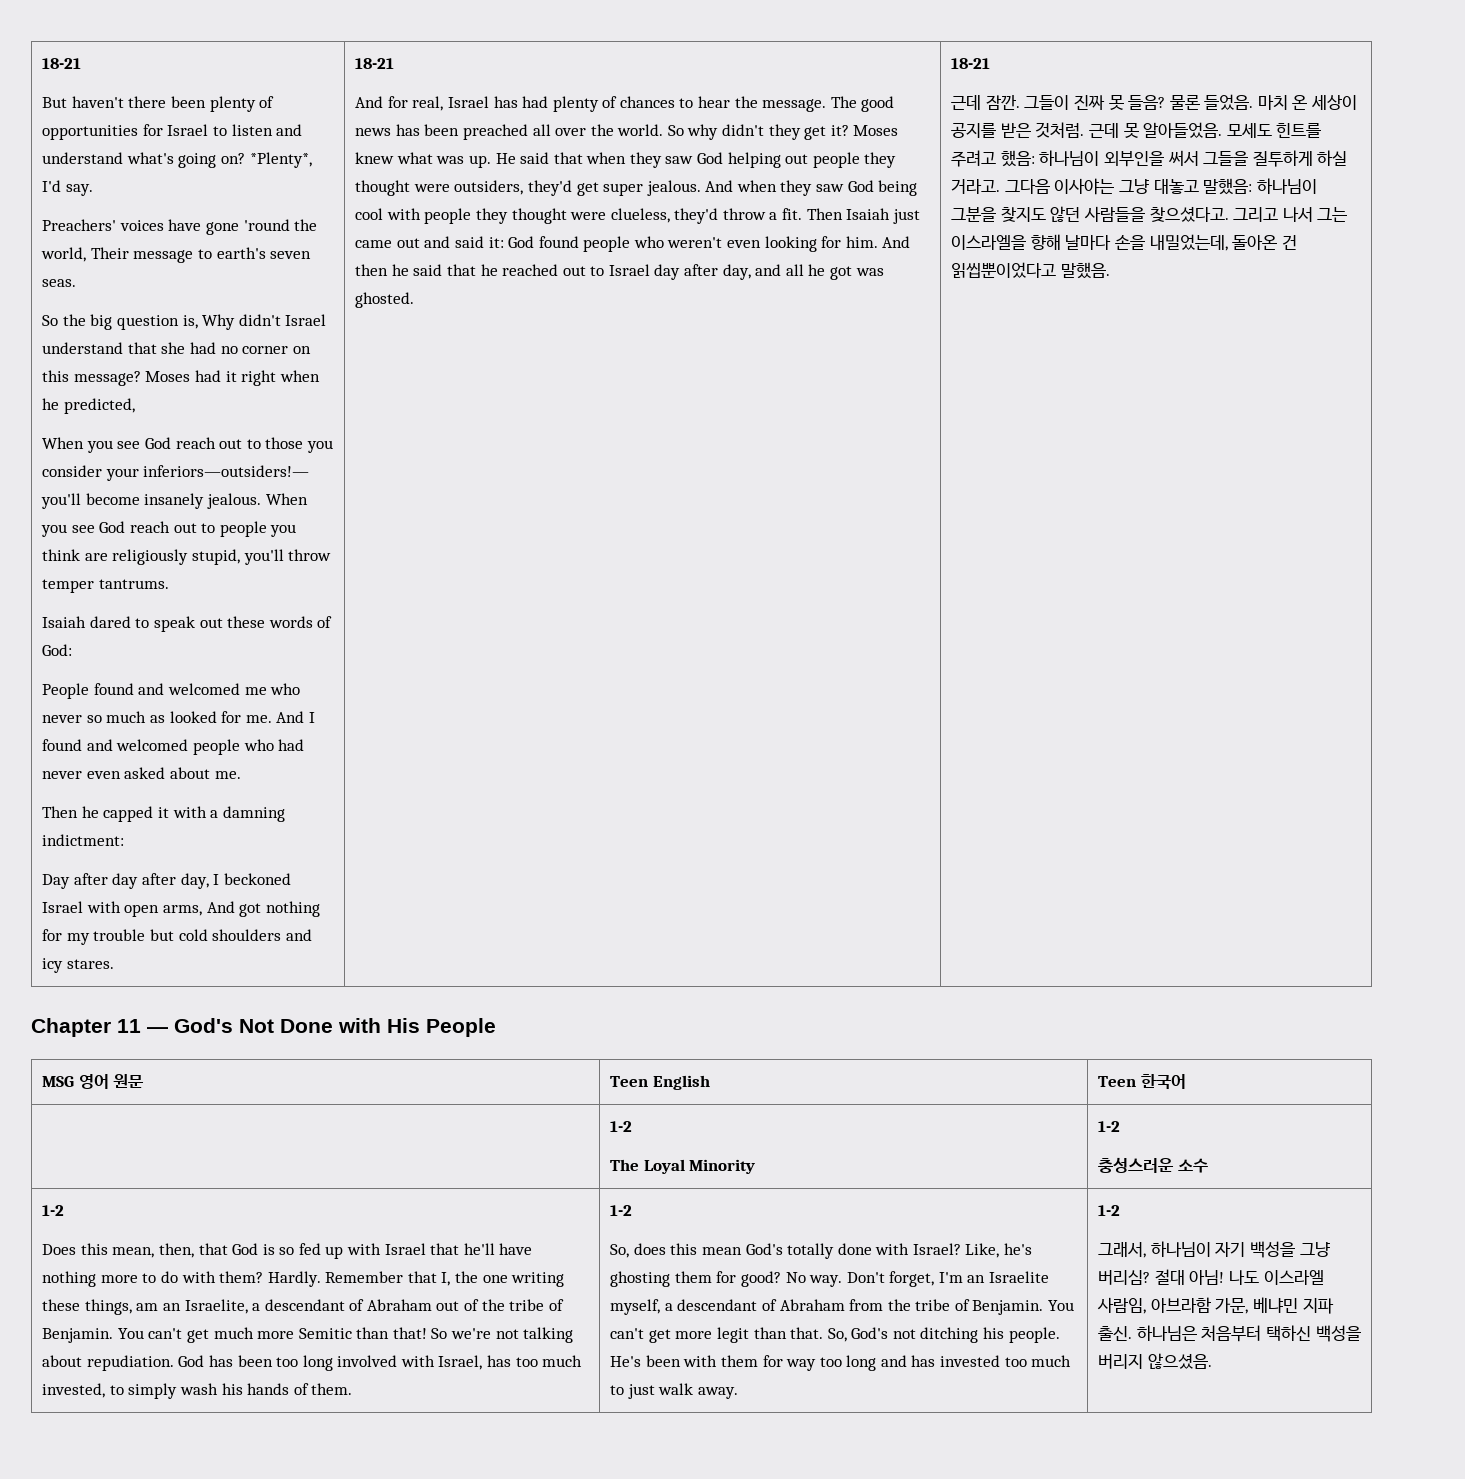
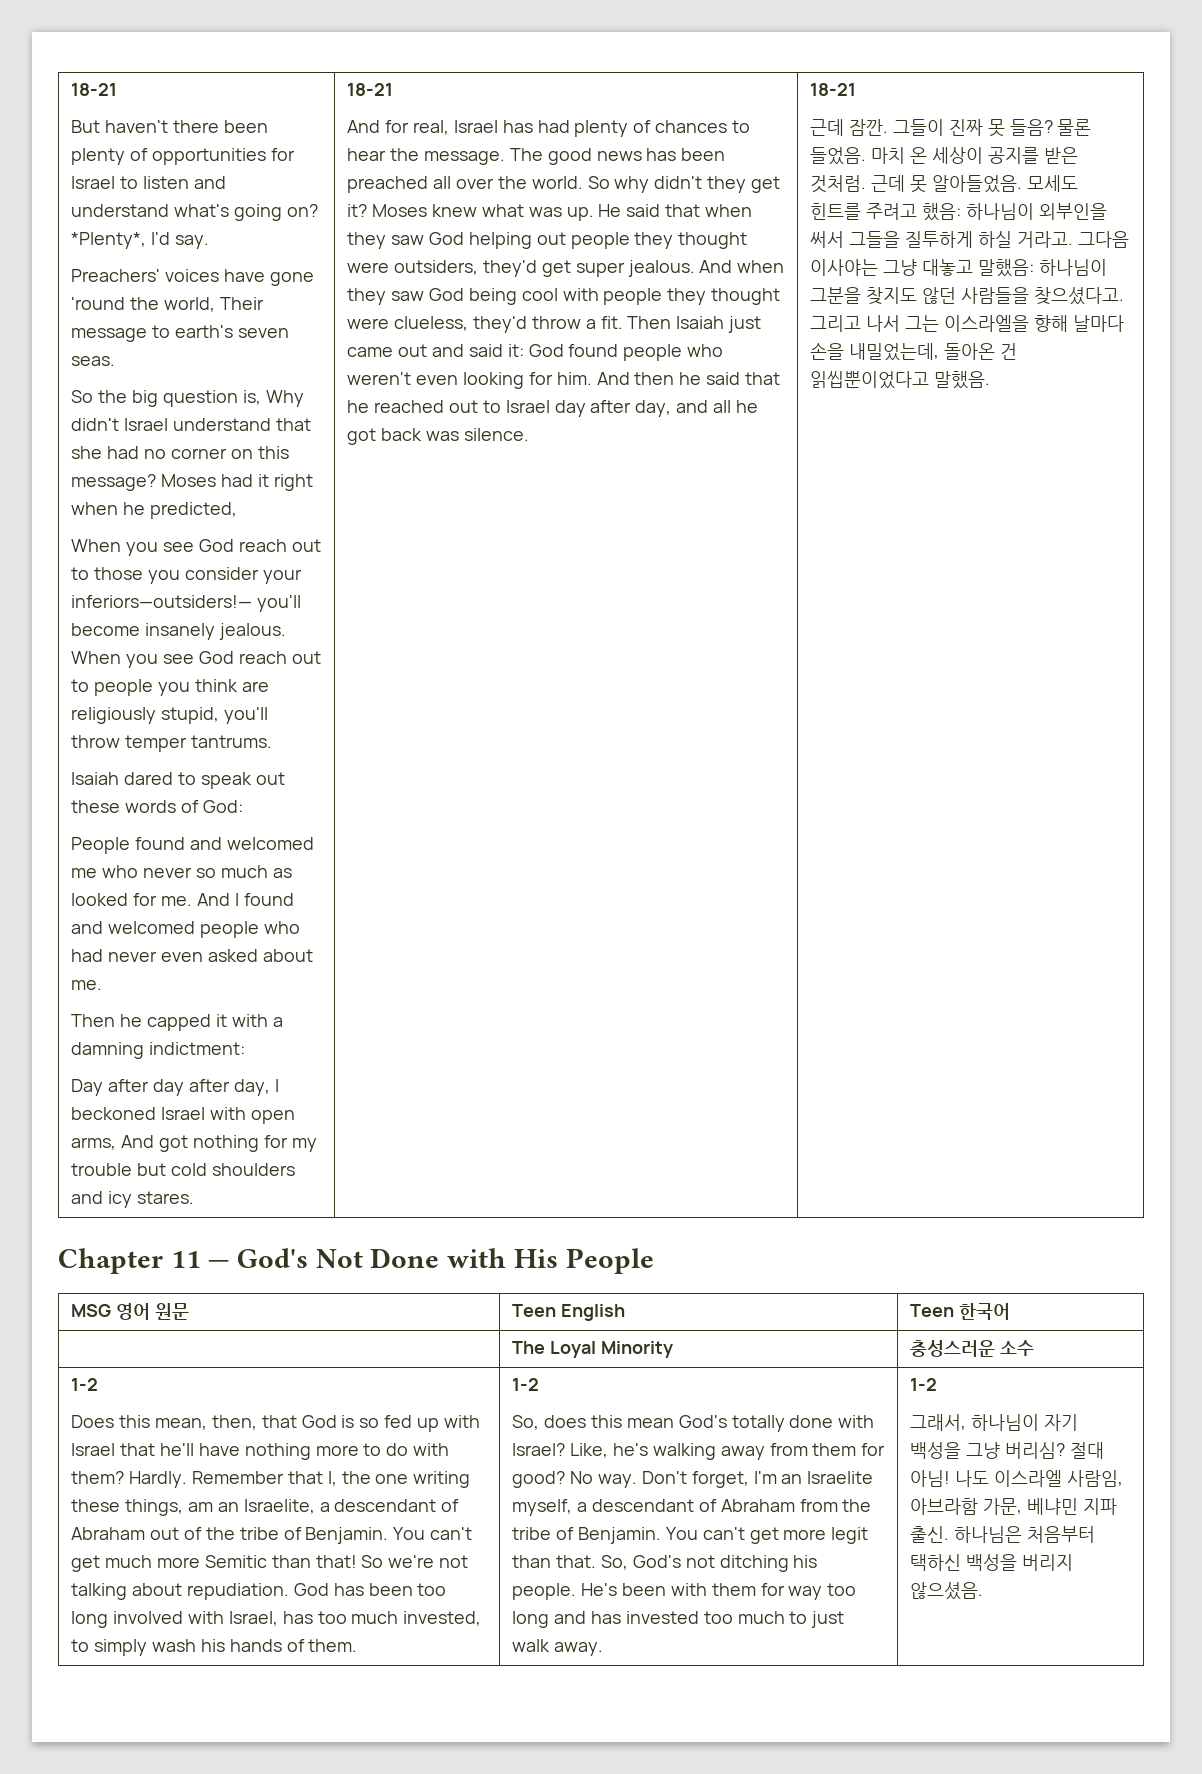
[855,268,884,276] [355,292,415,308] was ghosted. -> [381,428,529,441] back was silence.
[610,1121,633,1132] 1-2 // -> (1011, 1311) none
[1098,1121,1121,1132] 1-2 // -> (674, 1349) none
[610,1271,671,1287] ghosting -> [652,1443,808,1460] walking away from

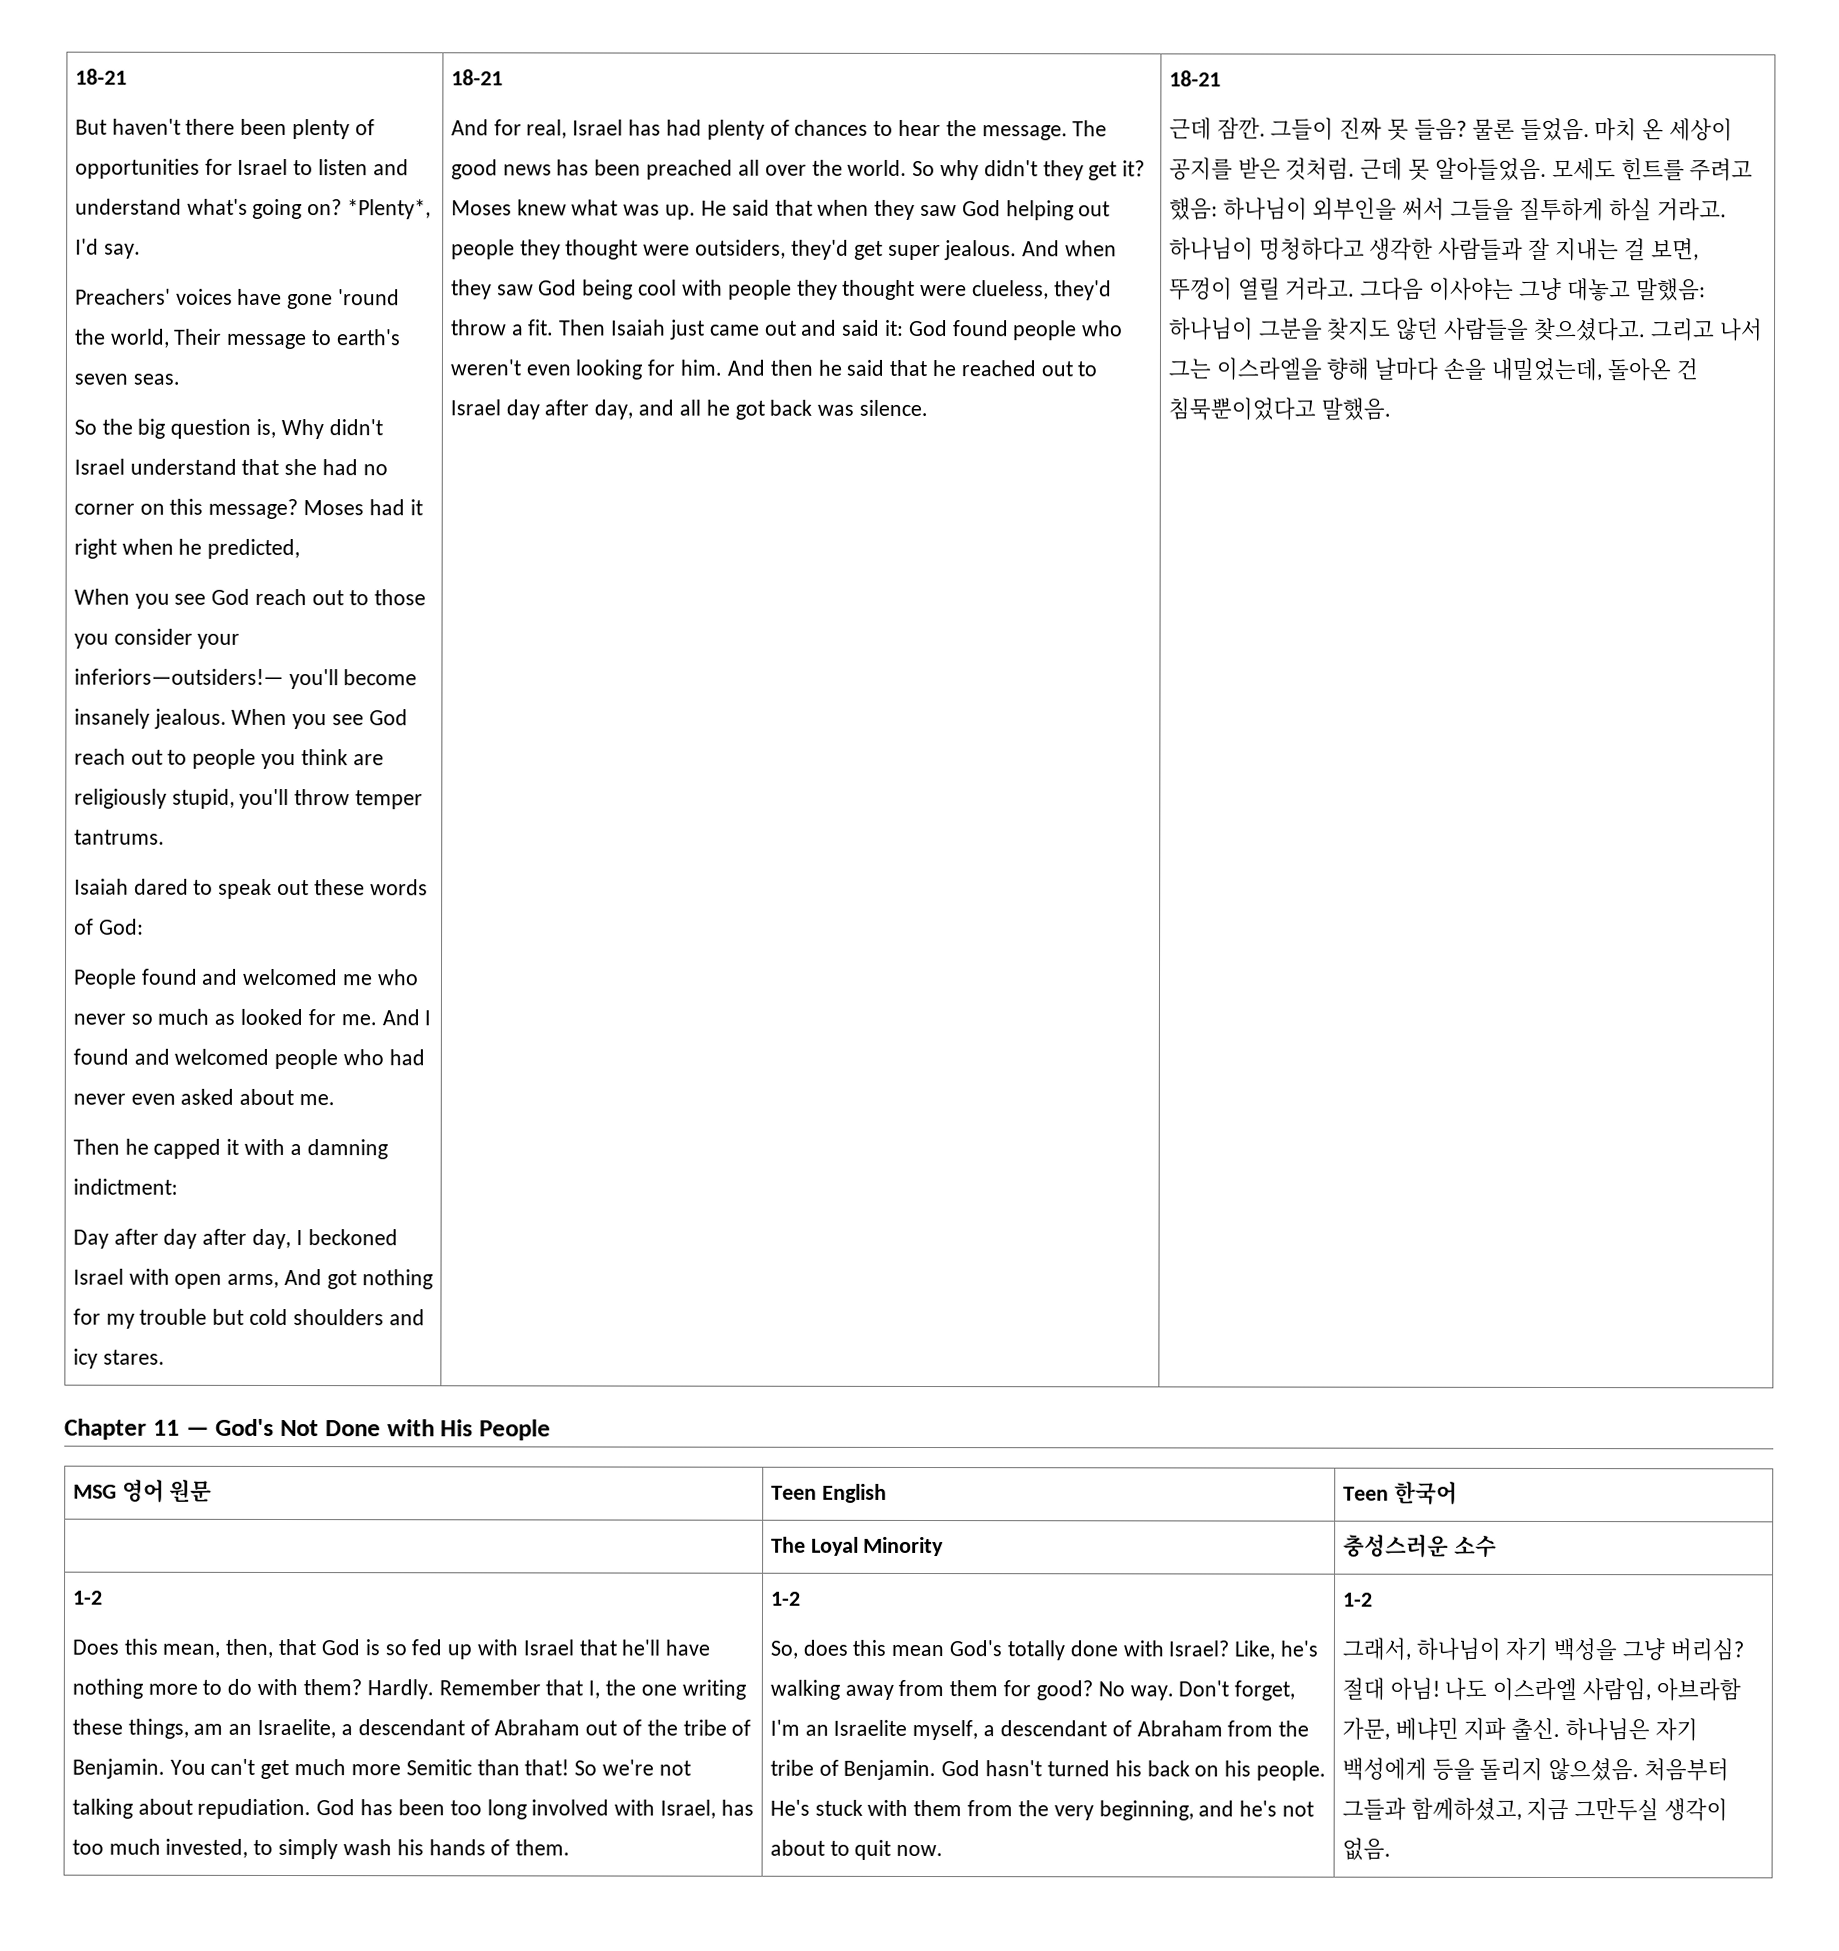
(1073, 239) none -> [1168,237,1699,262] [1168,277,1356,301] 하나님이 멍청하다고 생각한 사람들과 잘 지내는 걸 보면, 뚜껑이 열릴 거라고.
[810,371,930,389] 읽씹뿐이었다고 -> [1167,397,1316,421] 침묵뿐이었다고
[665,1527,869,1544] [512,1555,789,1572] You can't get more legit than that. So, God's not ditching -> [941,1760,1220,1777] God hasn't turned his back on
[622,1583,667,1596] been -> [814,1799,863,1816] stuck
[760,1583,857,1600] [512,1611,845,1628] [512,1639,604,1656] for way too long and has invested too much to just walk away. -> [967,1800,1314,1821] [769,1839,944,1860] from the very beginning, and he's not about to quit now.
[1027,1526,1096,1543] [910,1554,1074,1571] [910,1582,984,1600] 처음부터 택하신 백성을 버리지 않으셨음. -> [1654,1718,1698,1742] [1341,1757,1730,1782] [1341,1797,1729,1822] [1341,1837,1391,1861] 자기 백성에게 등을 돌리지 않으셨음. 처음부터 그들과 함께하셨고, 지금 그만두실 생각이 없음.

